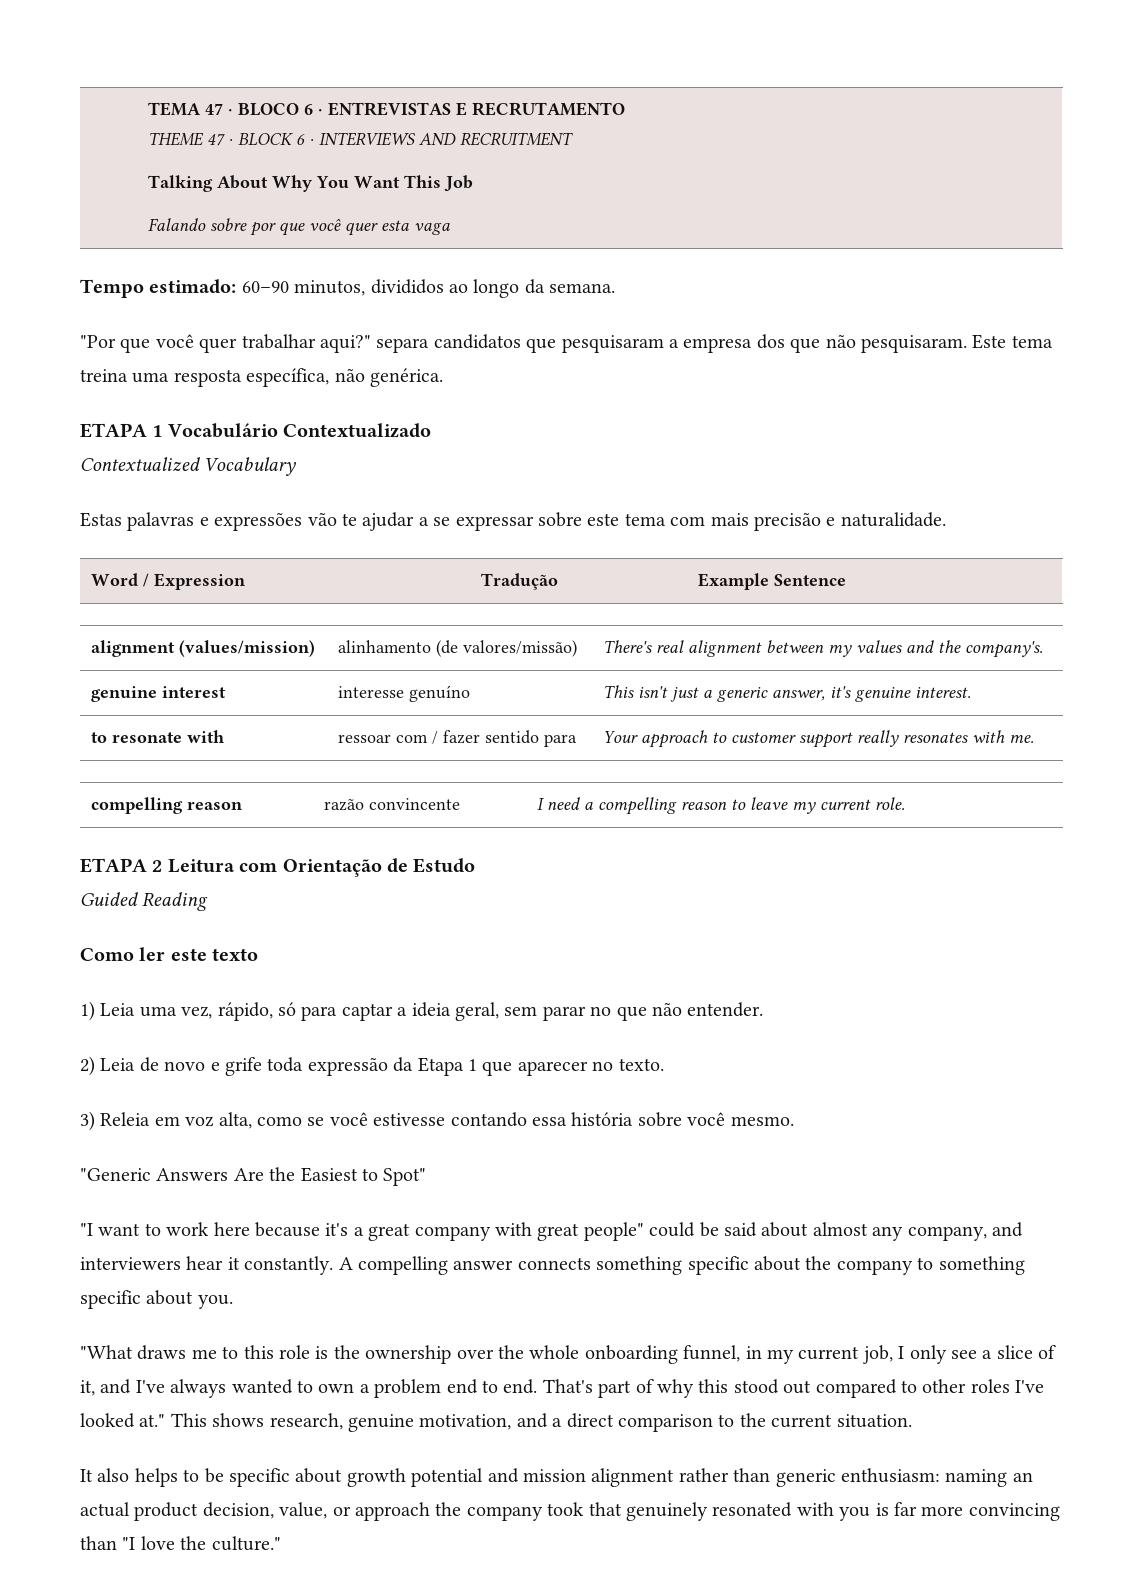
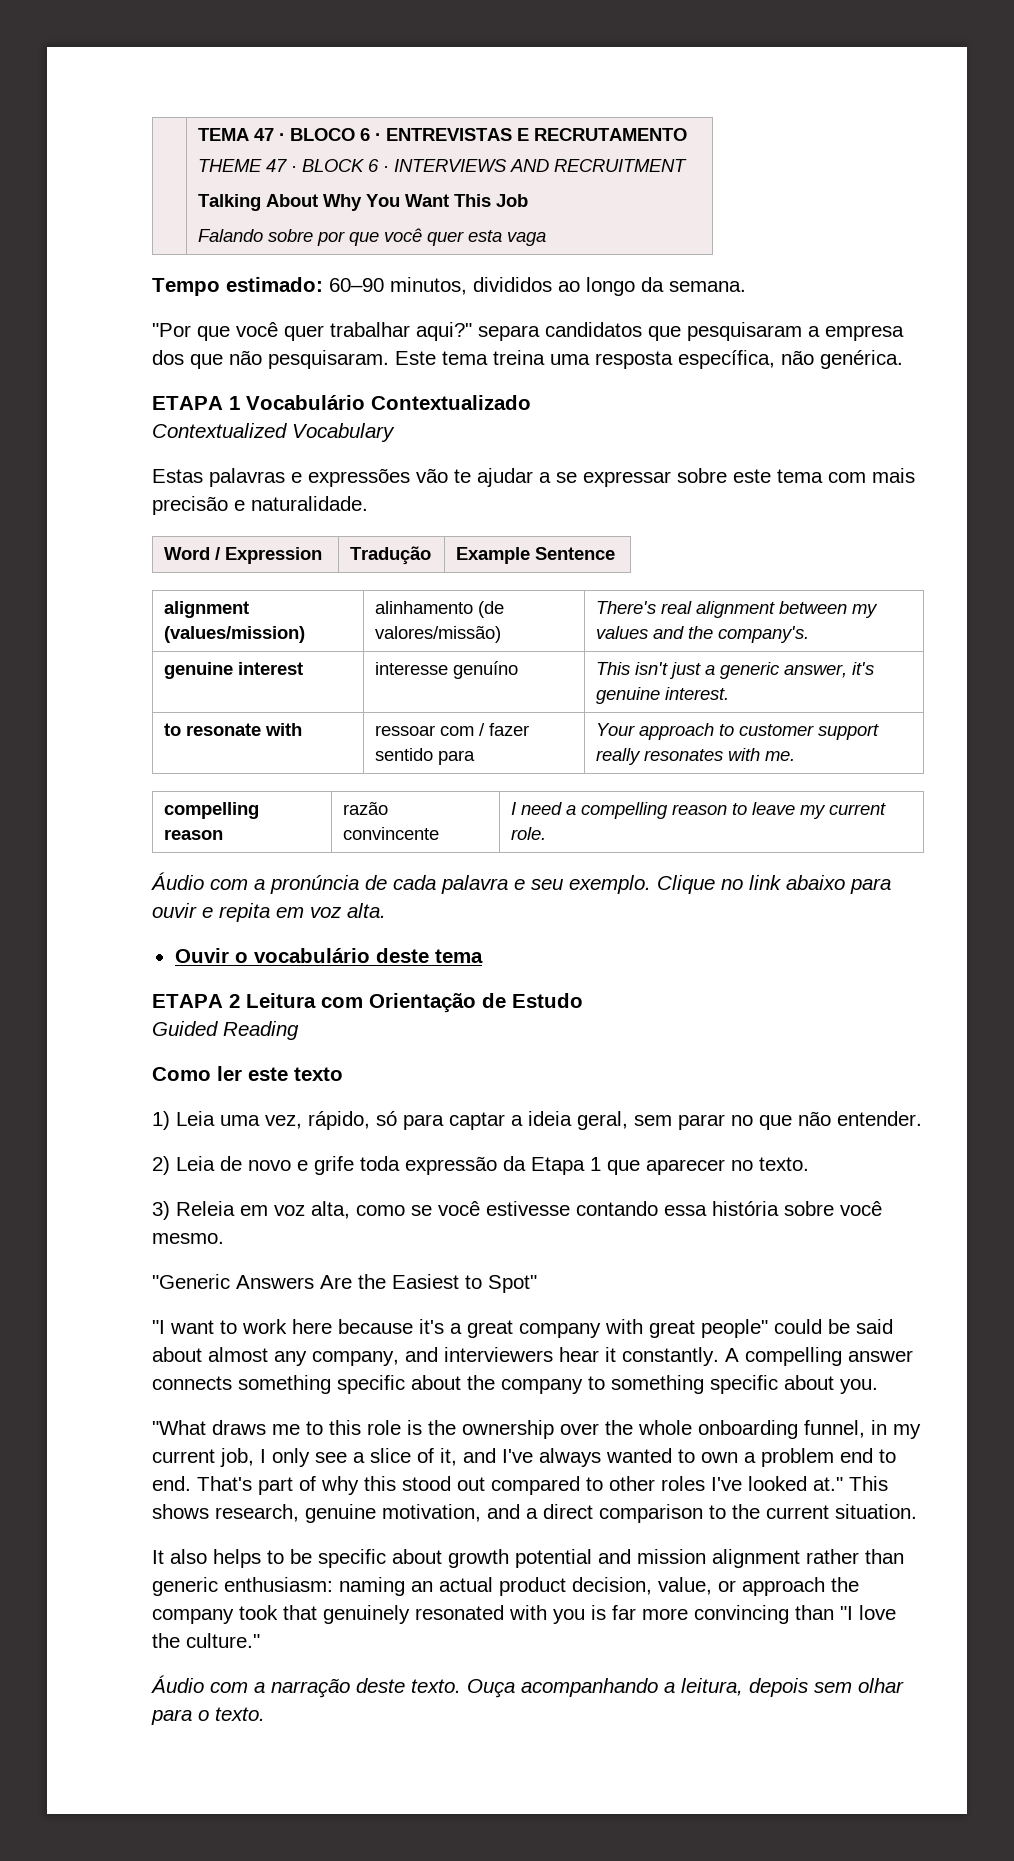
(905, 803) none -> [151,872,891,894] [152,903,386,922] [174,948,483,963] // Áudio com a pronúncia de cada palavra e seu exemplo. Clique no link abaixo para ouvir e repita em voz alta. // Ouvir o vocabulário deste tema
(281, 1543) none -> [151,1675,904,1698] [151,1707,265,1725] // Áudio com a narração deste texto. Ouça acompanhando a leitura, depois sem olhar para o texto.

